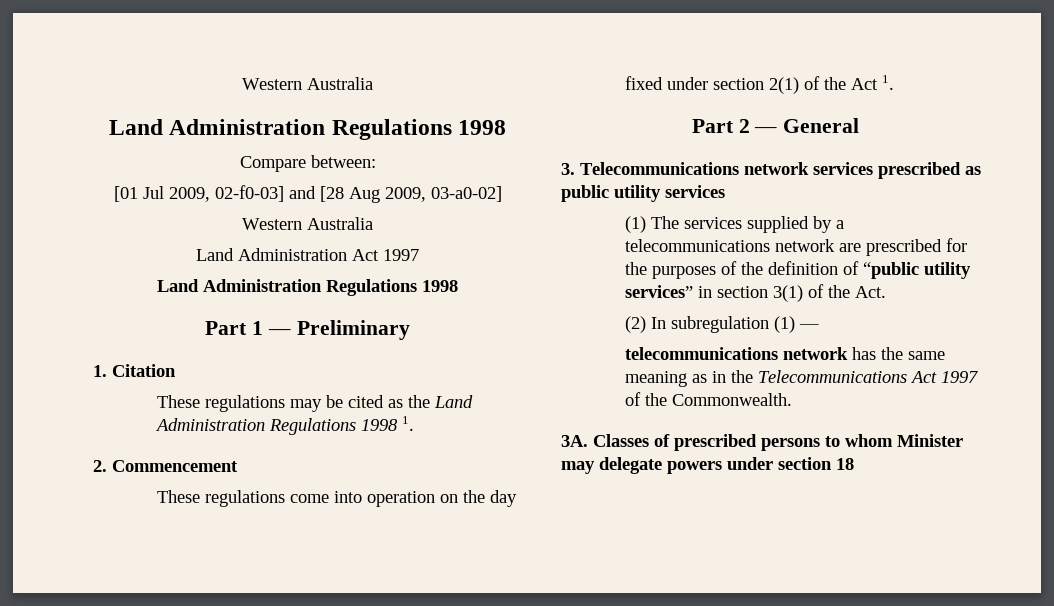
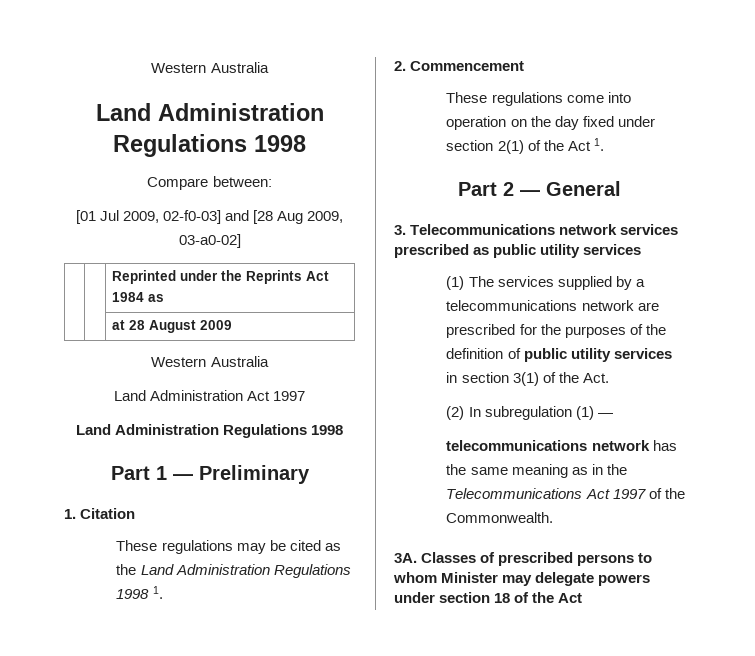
(502, 194) none -> [111,270,329,284] [111,292,164,302] [111,320,232,333] // | | Reprinted under the Reprints Act 1984 as // | | at 28 August 2009
[862,262,971,279] [624,285,693,298] “public utility services” -> [523,348,672,362] public utility services
(854, 464) none -> [514,592,583,603] of the Act

